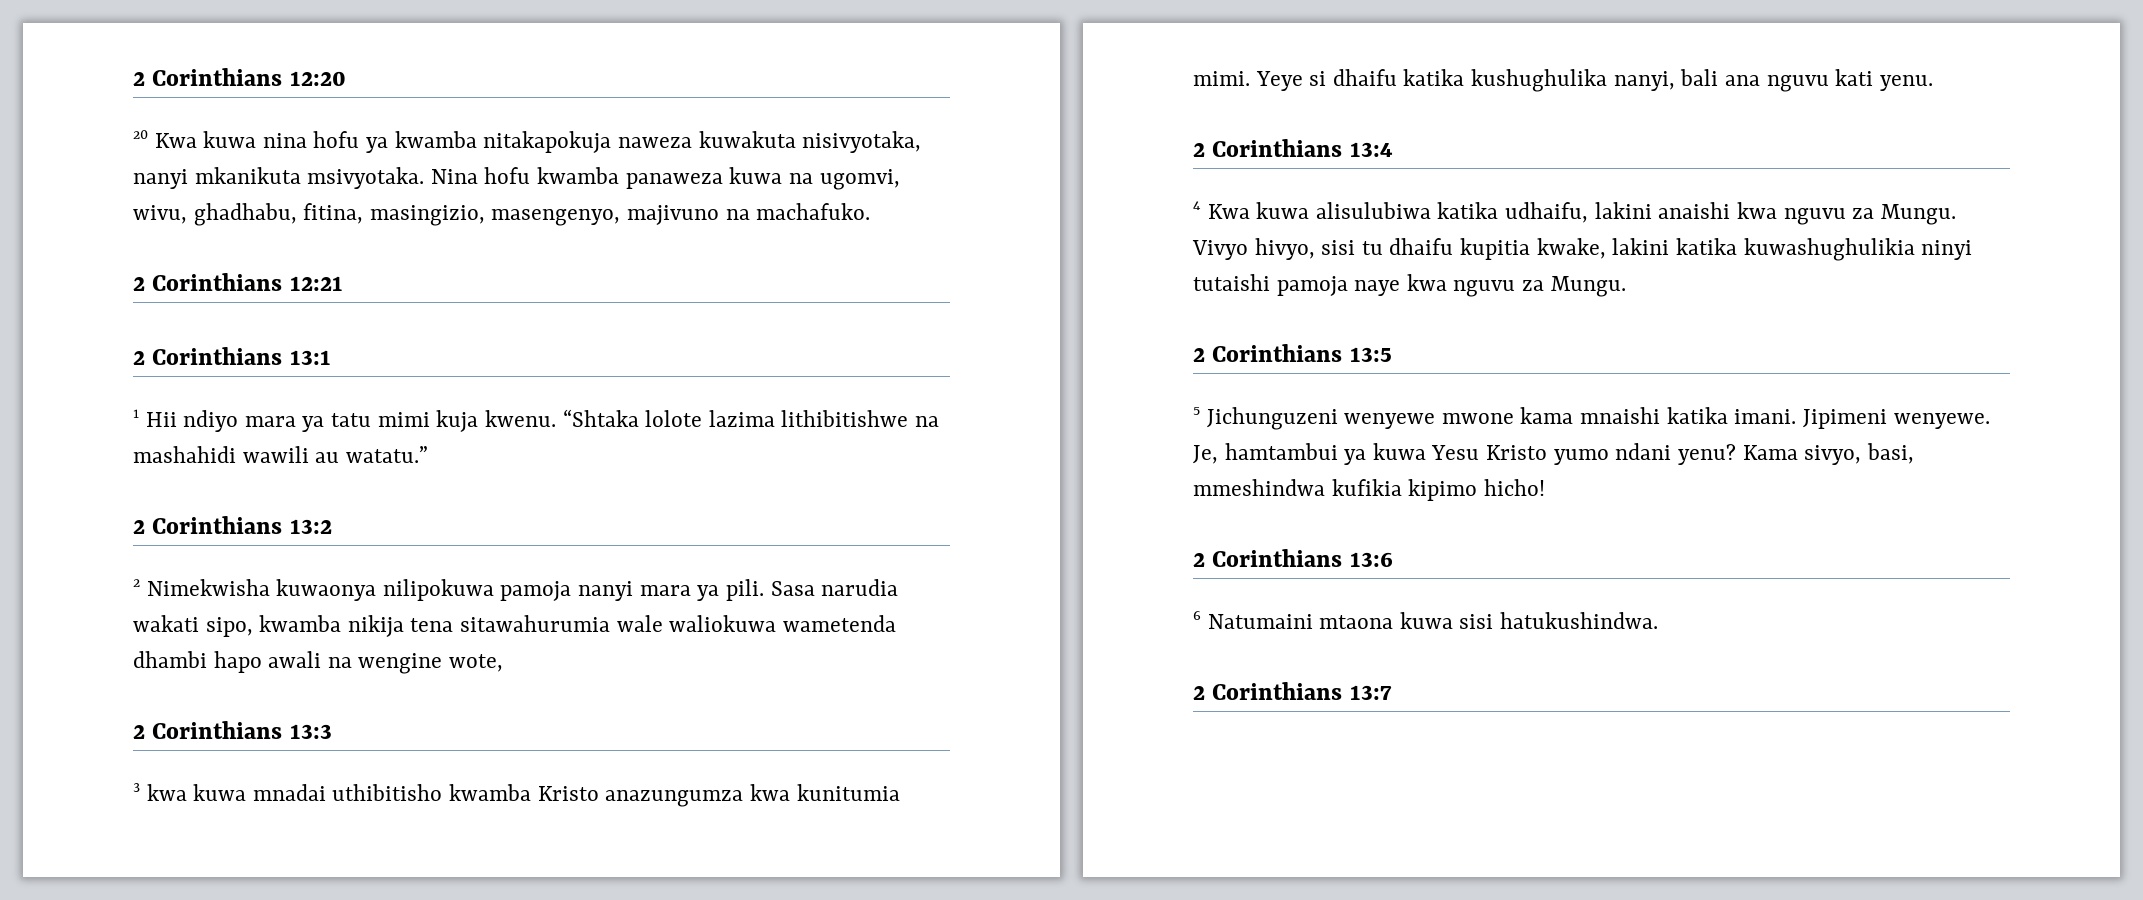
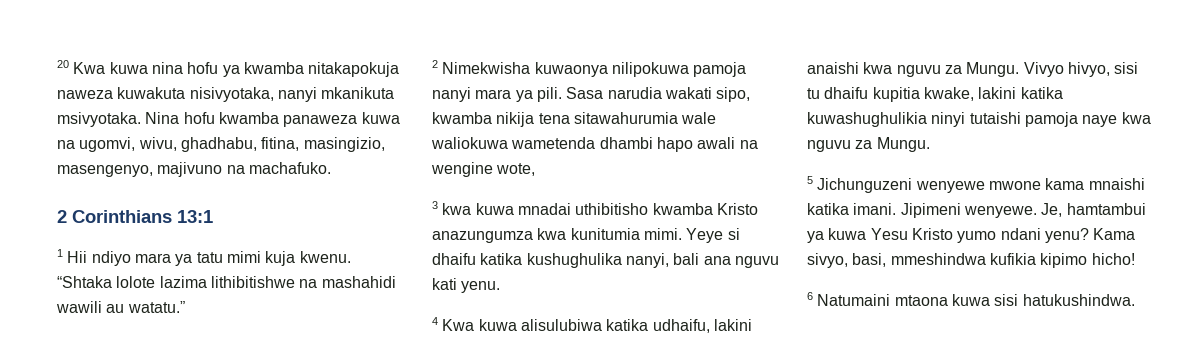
[133,68,346,86] 2 Corinthians 12:20 // -> (57, 64) none
[133,273,343,291] // 2 Corinthians 12:21 -> (331, 168) none
[133,516,332,534] // 2 Corinthians 13:2 -> (185, 307) none
[133,721,332,739] // 2 Corinthians 13:3 -> (536, 169) none
[1193,139,1393,157] // 2 Corinthians 13:4 -> (501, 287) none
[1193,344,1392,362] // 2 Corinthians 13:5 -> (930, 144) none
[1193,549,1393,567] // 2 Corinthians 13:6 -> (1135, 259) none
[1193,682,1392,700] // 2 Corinthians 13:7 -> (1135, 300) none

